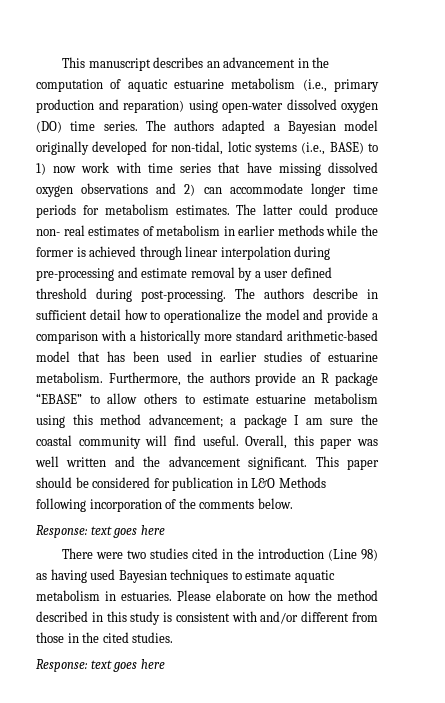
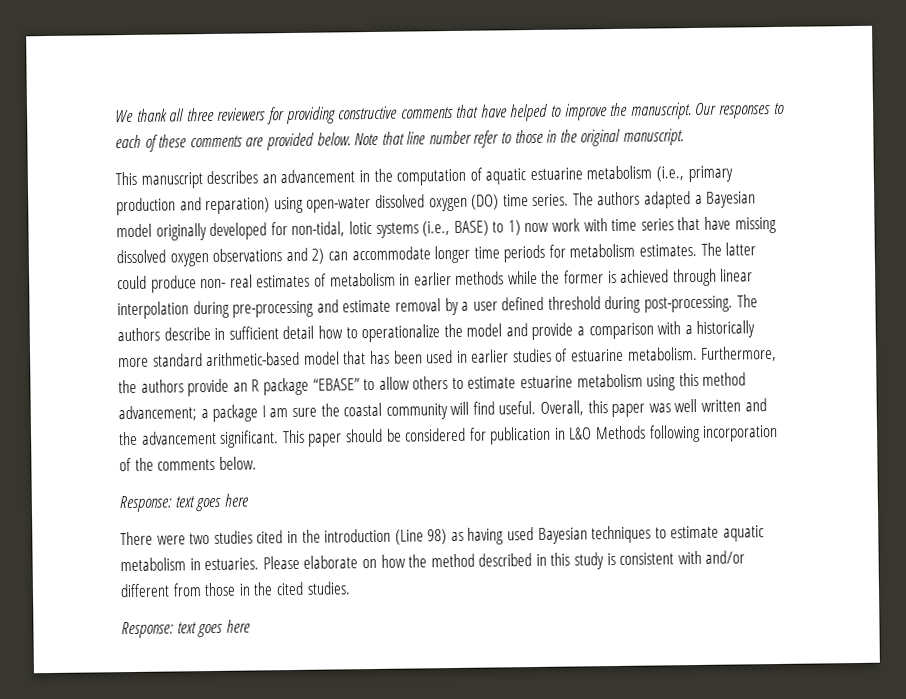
(62, 62) none -> [115,102,785,125] [115,128,685,152] We thank all three reviewers for providing constructive comments that have helped to improve the manuscript. Our responses to each of these comments are provided below. Note that line number refer to those in the original manuscript. //

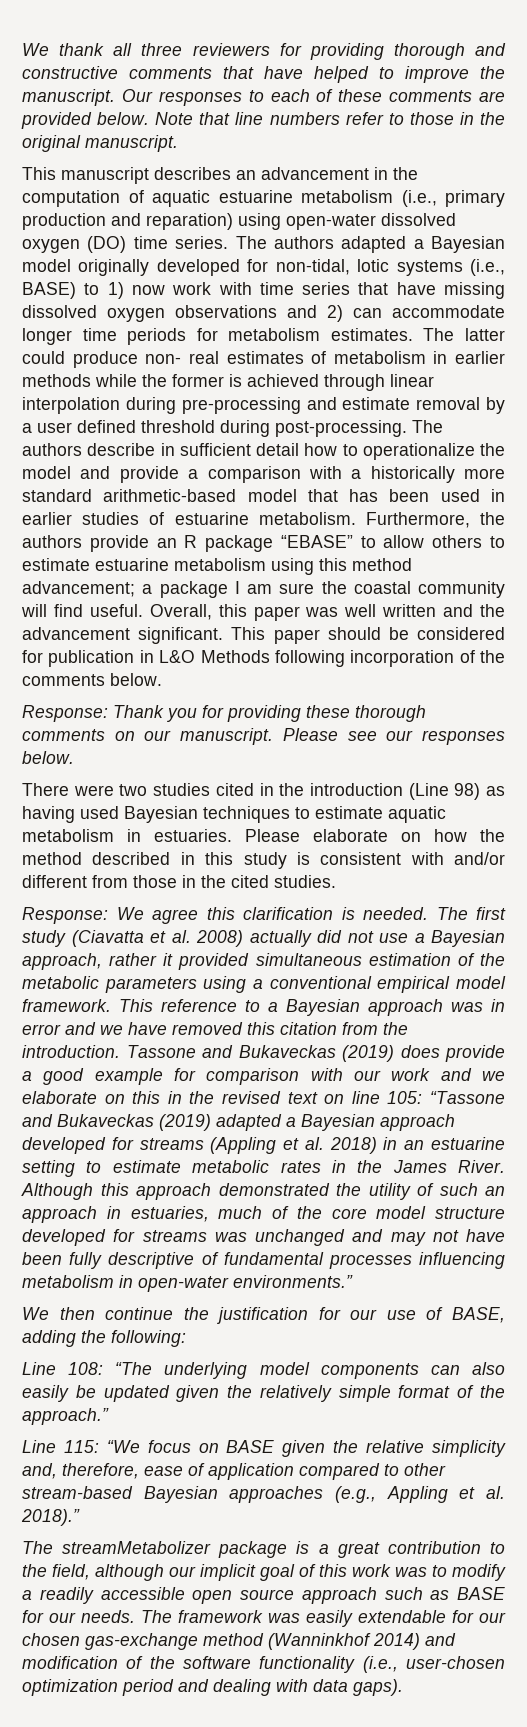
(336, 115) none -> [393,43,506,60] thorough and
[428,130,472,145] number -> [269,112,340,125] numbers
[174,493,249,512] text goes here -> [113,705,426,722] [22,728,506,745] [22,751,74,764] Thank you for providing these thorough comments on our manuscript. Please see our responses below.
[176,619,251,638] text goes here -> [116,907,506,924] [22,930,505,947] [22,953,506,970] [22,976,506,993] [22,999,505,1016] [22,1022,408,1035] [22,1045,505,1062] [22,1068,505,1085] [22,1091,506,1104] [22,1114,455,1131] [22,1137,505,1154] [22,1160,505,1177] [21,1183,505,1200] [22,1206,505,1223] [22,1229,505,1246] [22,1252,505,1269] [22,1275,353,1292] [22,1307,505,1324] [22,1330,186,1347] [22,1362,506,1379] [22,1385,505,1402] [22,1408,109,1425] [22,1440,507,1457] [22,1463,446,1480] [22,1486,506,1503] [21,1509,80,1526] [22,1541,506,1558] [22,1564,506,1581] [22,1587,505,1604] [22,1610,506,1627] [22,1633,456,1650] [22,1656,505,1673] [22,1679,403,1696] We agree this clarification is needed. The first study (Ciavatta et al. 2008) actually did not use a Bayesian approach, rather it provided simultaneous estimation of the metabolic parameters using a conventional empirical model framework. This reference to a Bayesian approach was in error and we have removed this citation from the introduction. Tassone and Bukaveckas (2019) does provide a good example for comparison with our work and we elaborate on this in the revised text on line 105: “Tassone and Bukaveckas (2019) adapted a Bayesian approach developed for streams (Appling et al. 2018) in an estuarine setting to estimate metabolic rates in the James River. Although this approach demonstrated the utility of such an approach in estuaries, much of the core model structure developed for streams was unchanged and may not have been fully descriptive of fundamental processes influencing metabolism in open-water environments.” // We then continue the justification for our use of BASE, adding the following: // Line 108: “The underlying model components can also easily be updated given the relatively simple format of the approach.” // Line 115: “We focus on BASE given the relative simplicity and, therefore, ease of application compared to other stream-based Bayesian approaches (e.g., Appling et al. 2018).” // The streamMetabolizer package is a great contribution to the field, although our implicit goal of this work was to modify a readily accessible open source approach such as BASE for our needs. The framework was easily extendable for our chosen gas-exchange method (Wanninkhof 2014) and modification of the software functionality (i.e., user-chosen optimization period and dealing with data gaps).

